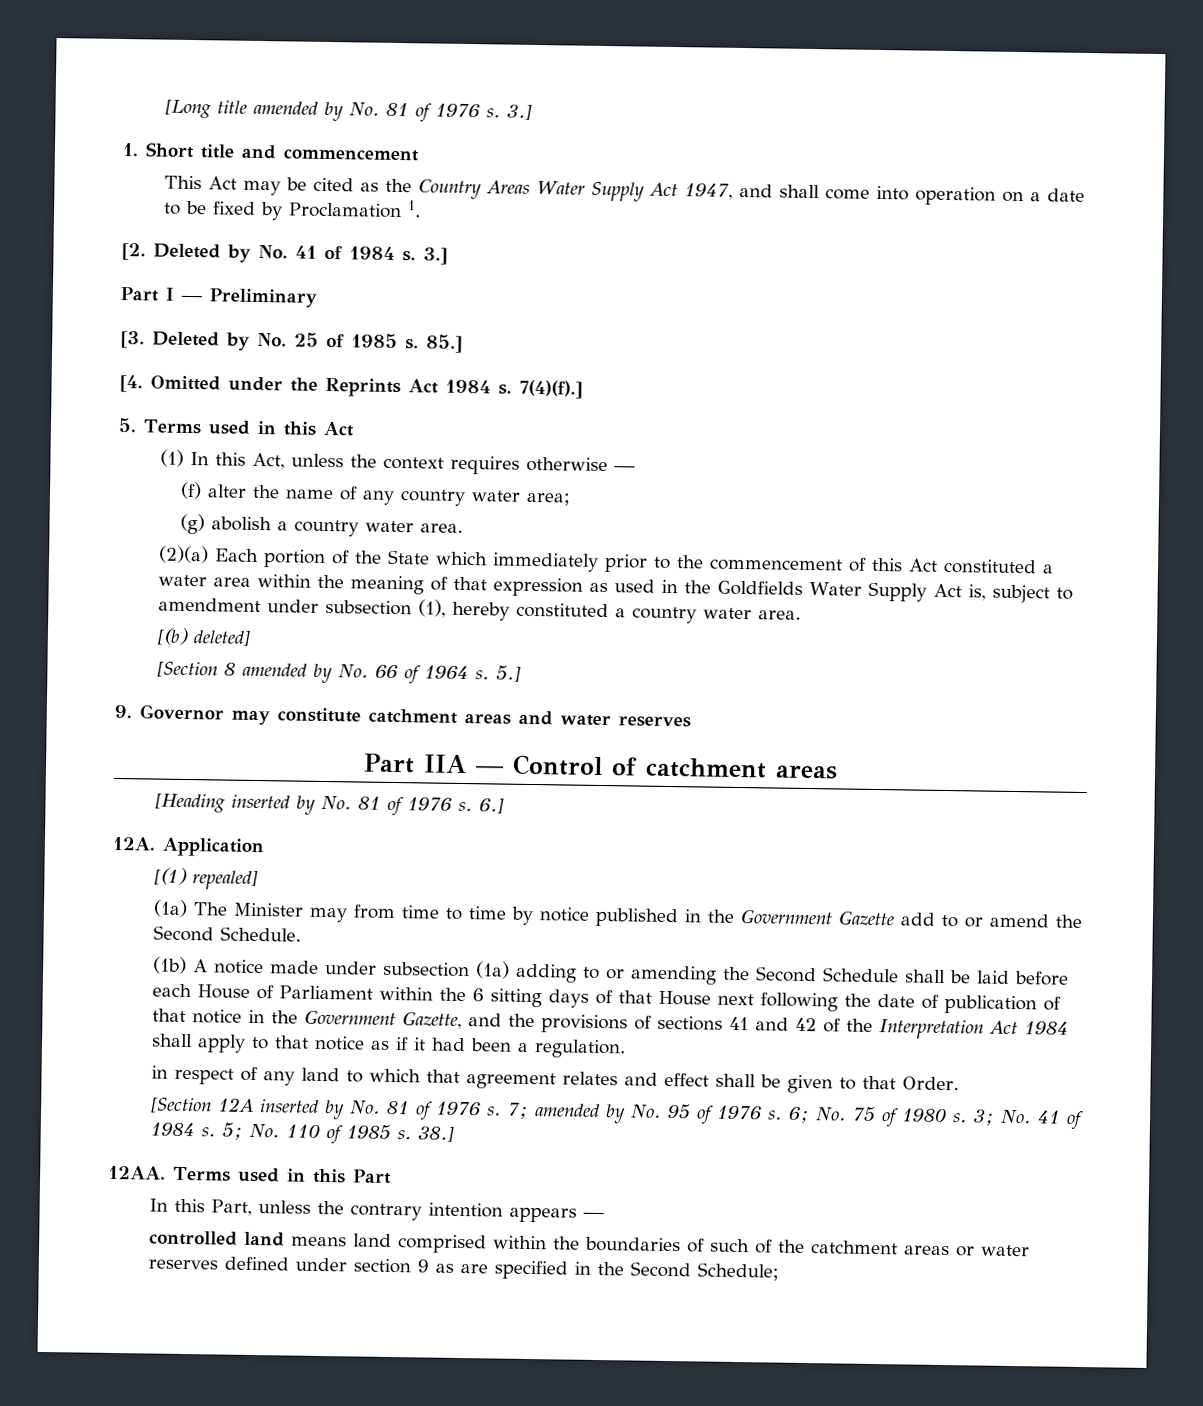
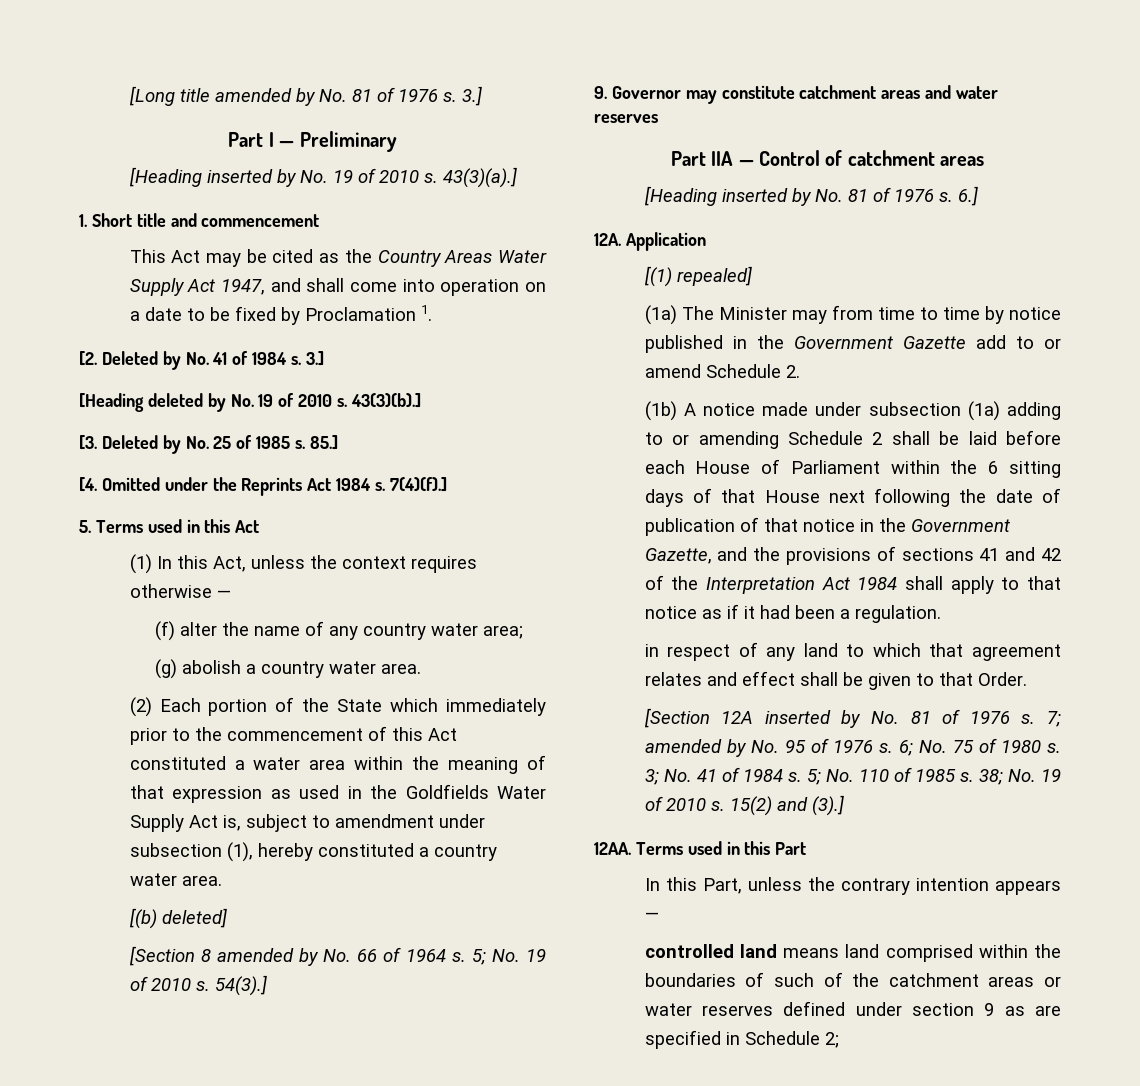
(532, 111) none -> [228,131,397,152] [128,167,517,188] // Part I — Preliminary // [Heading inserted by No. 19 of 2010 s. 43(3)(a).]
[120,286,317,308] Part I — Preliminary -> [79,393,421,412] [Heading deleted by No. 19 of 2010 s. 43(3)(b).]
[157,545,209,564] (2)(a) -> [129,697,152,717] (2)
[495,665,521,682] 5.] -> [471,949,546,965] [129,975,267,996] 5; No. 19 of 2010 s. 54(3).]
[1054,914,1082,928] [152,925,301,942] the Second Schedule. -> [705,364,800,378] Schedule 2.
[722,966,899,983] the Second Schedule -> [787,431,883,445] Schedule 2
[417,1125,454,1142] 38.] -> [978,769,1061,785] [644,795,844,816] 38; No. 19 of 2010 s. 15(2) and (3).]
[596,1261,779,1281] the Second Schedule; -> [744,1031,839,1048] Schedule 2;

